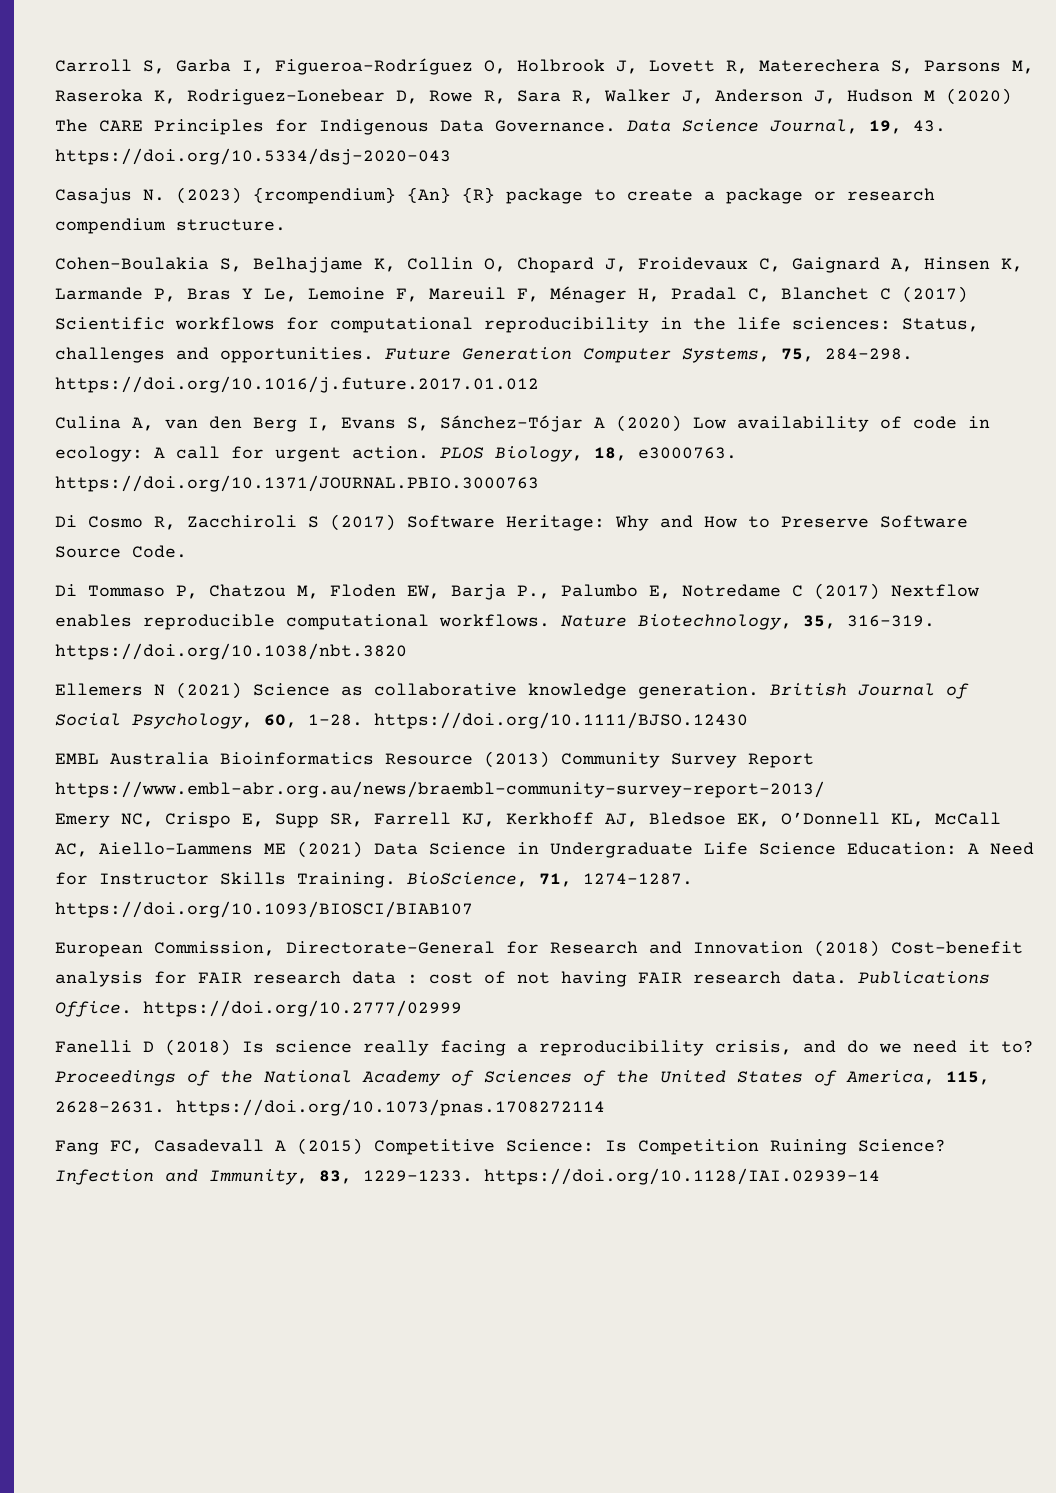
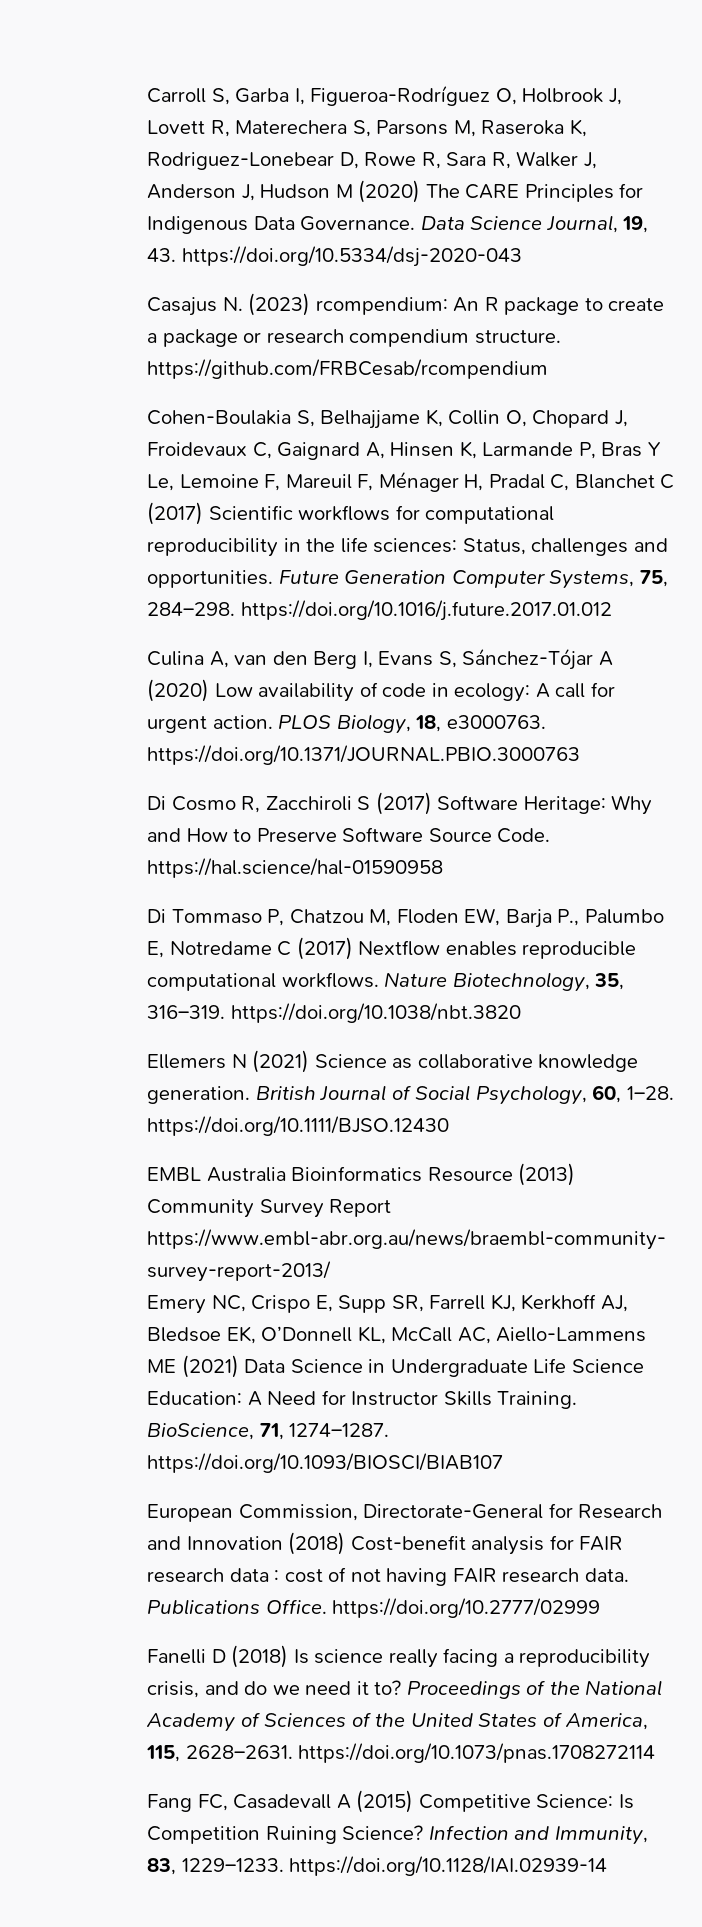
[252,187,495,204] {rcompendium} {An} {R} -> [315,297,499,315] rcompendium: An R
(286, 225) none -> [147,359,549,379] https://github.com/FRBCesab/rcompendium
(187, 551) none -> [147,858,444,878] https://hal.science/hal-01590958

